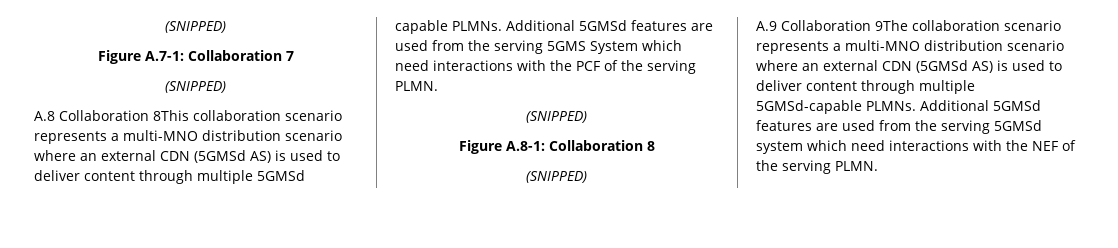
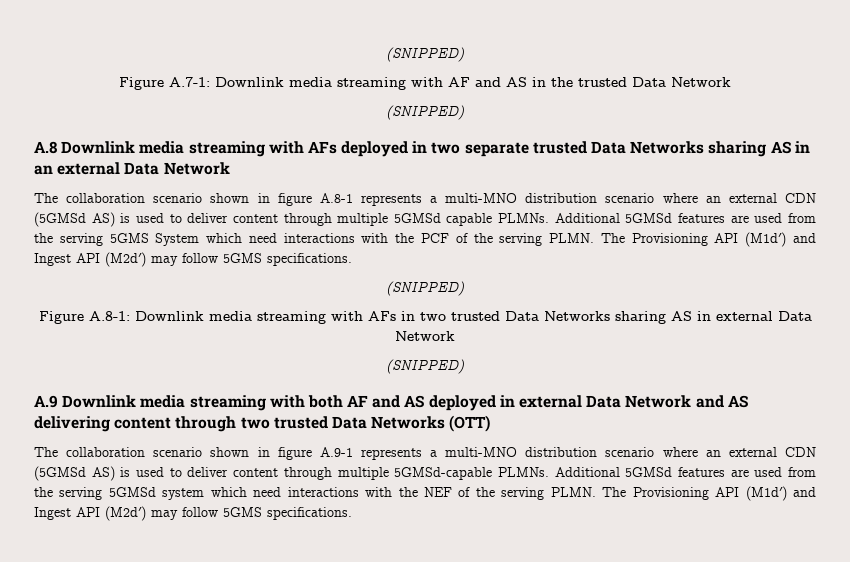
[187,50,294,61] [165,81,226,93] [34,110,342,121] Collaboration 7 // (SNIPPED) // A.8 Collaboration 8This collaboration scenario -> [215,77,731,90] [386,105,464,120] [34,141,810,157] [34,162,230,175] [34,193,353,206] Downlink media streaming with AF and AS in the trusted Data Network // (SNIPPED) // A.8 Downlink media streaming with AFs deployed in two separate trusted Data Networks sharing AS in an external Data Network // The collaboration scenario shown in figure A.8-1
[526,111,587,123] [458,140,655,154] [526,171,587,183] [756,20,1061,31] // (SNIPPED) // Figure A.8-1: Collaboration 8 // (SNIPPED) // A.9 Collaboration 9The collaboration scenario -> [600,232,817,247] [34,252,352,267] [386,281,464,296] [38,311,812,324] [395,331,455,341] [386,359,464,374] [34,395,748,411] [34,415,491,432] [34,447,353,460] The Provisioning API (M1d′) and Ingest API (M2d′) may follow 5GMS specifications. // (SNIPPED) // Figure A.8-1: Downlink media streaming with AFs in two trusted Data Networks sharing AS in external Data Network // (SNIPPED) // A.9 Downlink media streaming with both AF and AS deployed in external Data Network and AS delivering content through two trusted Data Networks (OTT) // The collaboration scenario shown in figure A.9-1
(878, 166) none -> [602,486,817,501] [34,506,352,521] The Provisioning API (M1d′) and Ingest API (M2d′) may follow 5GMS specifications.

